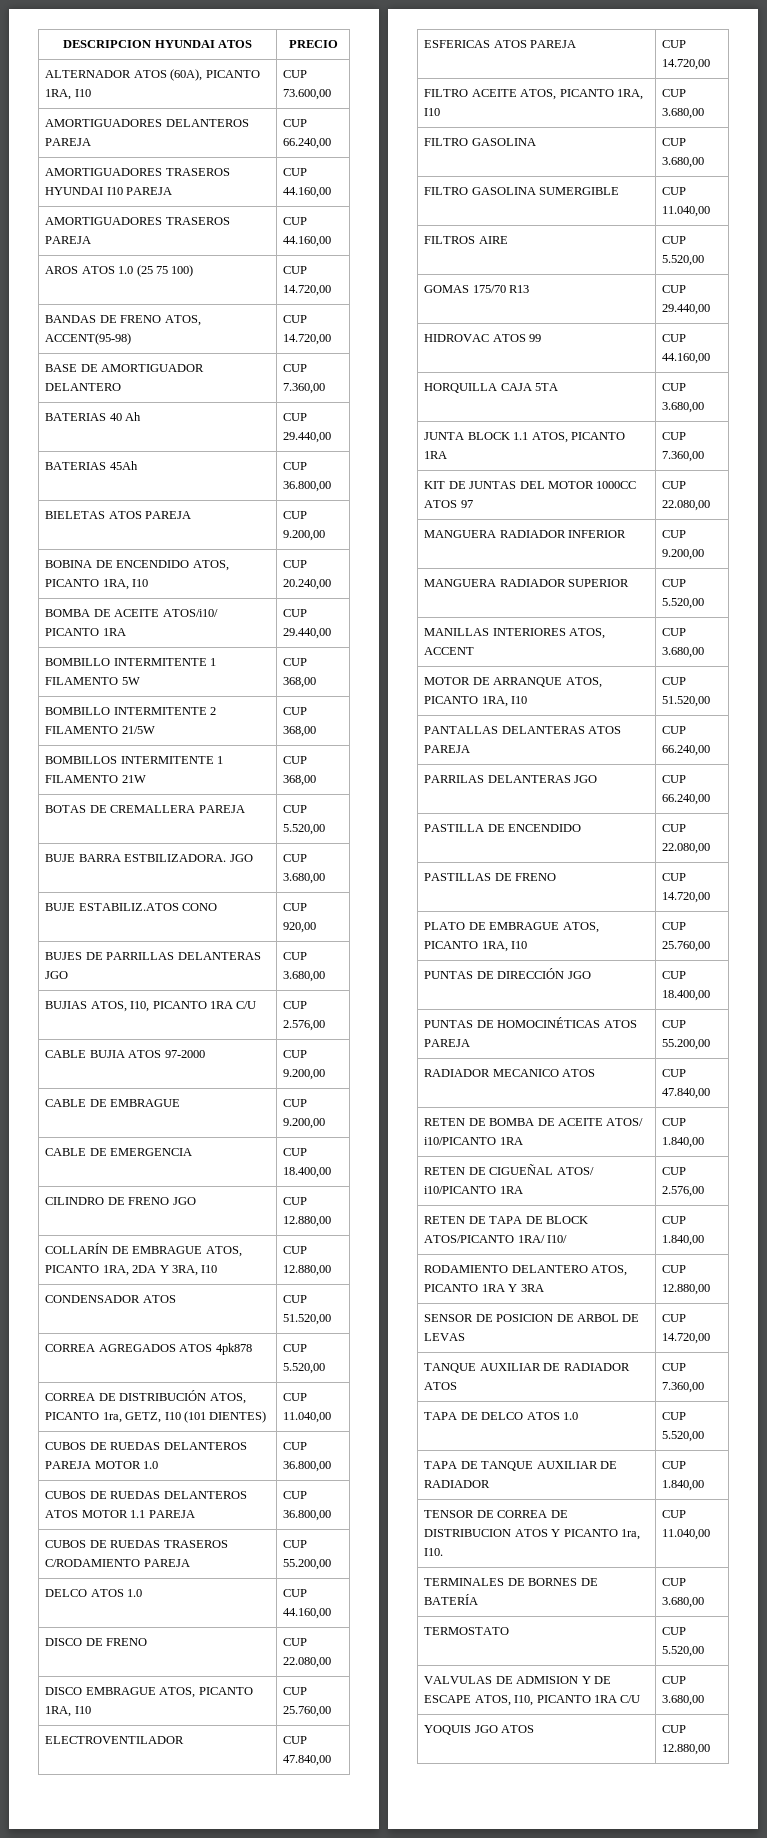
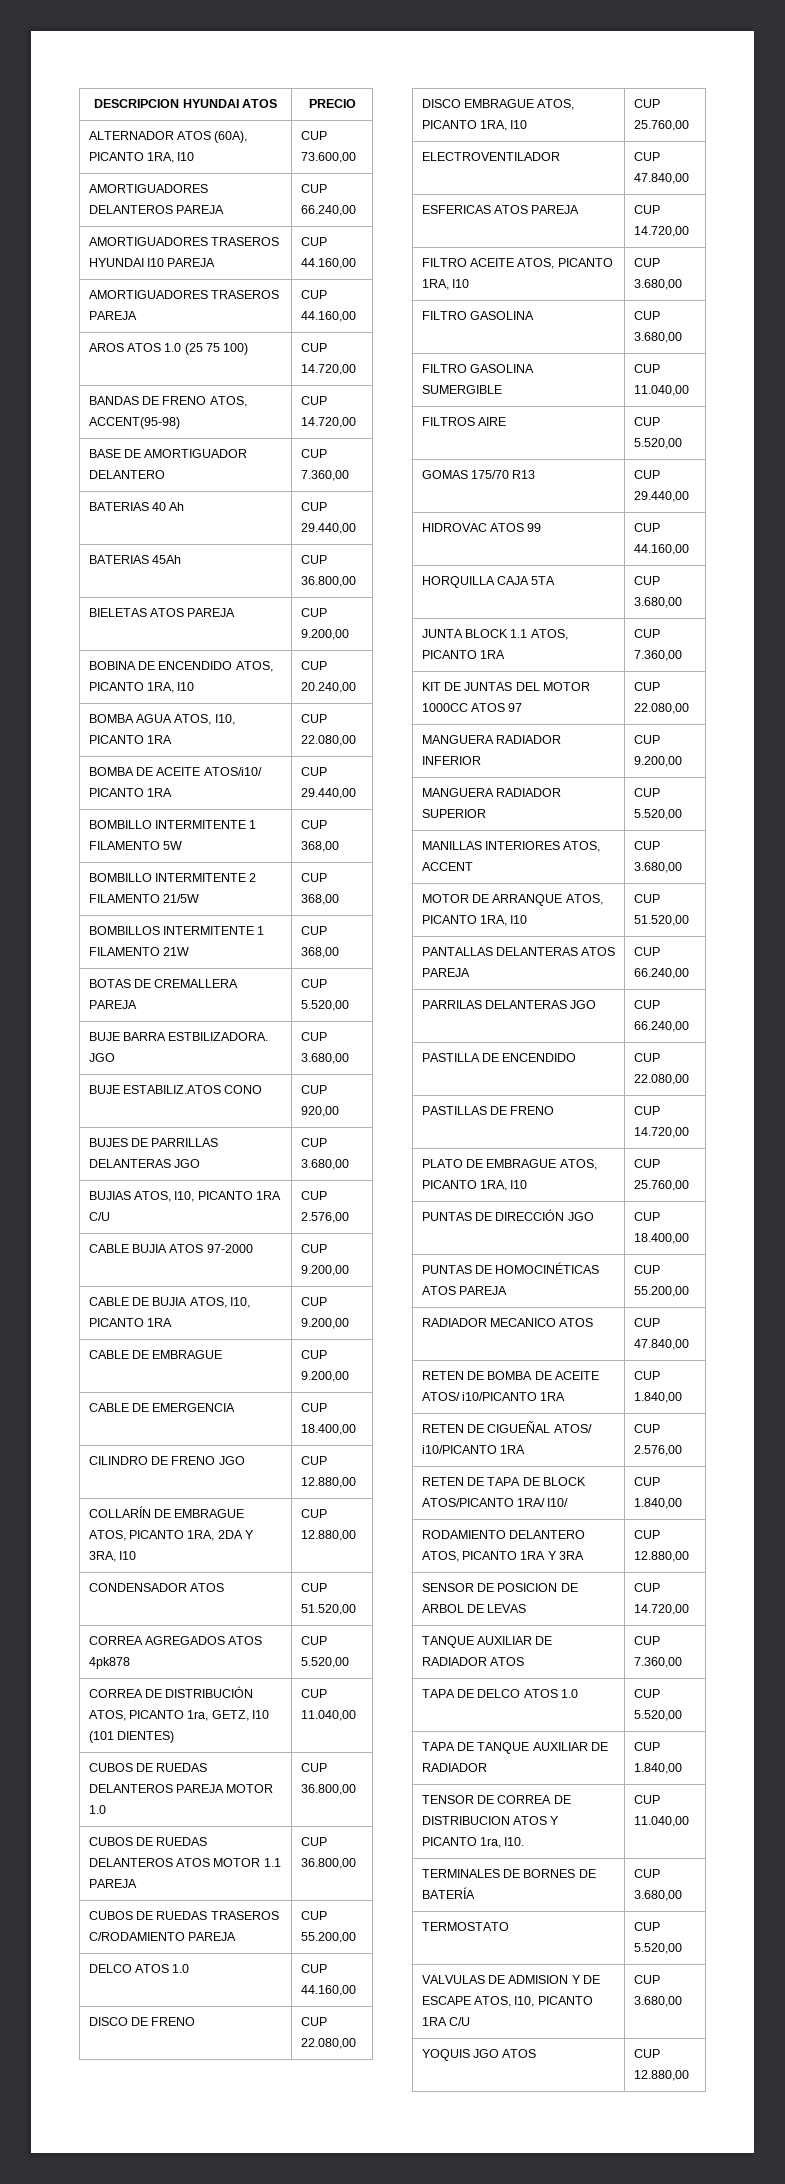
(332, 584) none -> [88,714,235,725] [88,735,172,744] [300,714,327,723] [300,735,356,746] // BOMBA AGUA ATOS, I10, PICANTO 1RA | CUP 22.080,00
(326, 1074) none -> [88,1297,251,1308] [88,1318,172,1327] [300,1297,327,1306] [300,1318,349,1329] // CABLE DE BUJIA ATOS, I10, PICANTO 1RA | CUP 9.200,00

